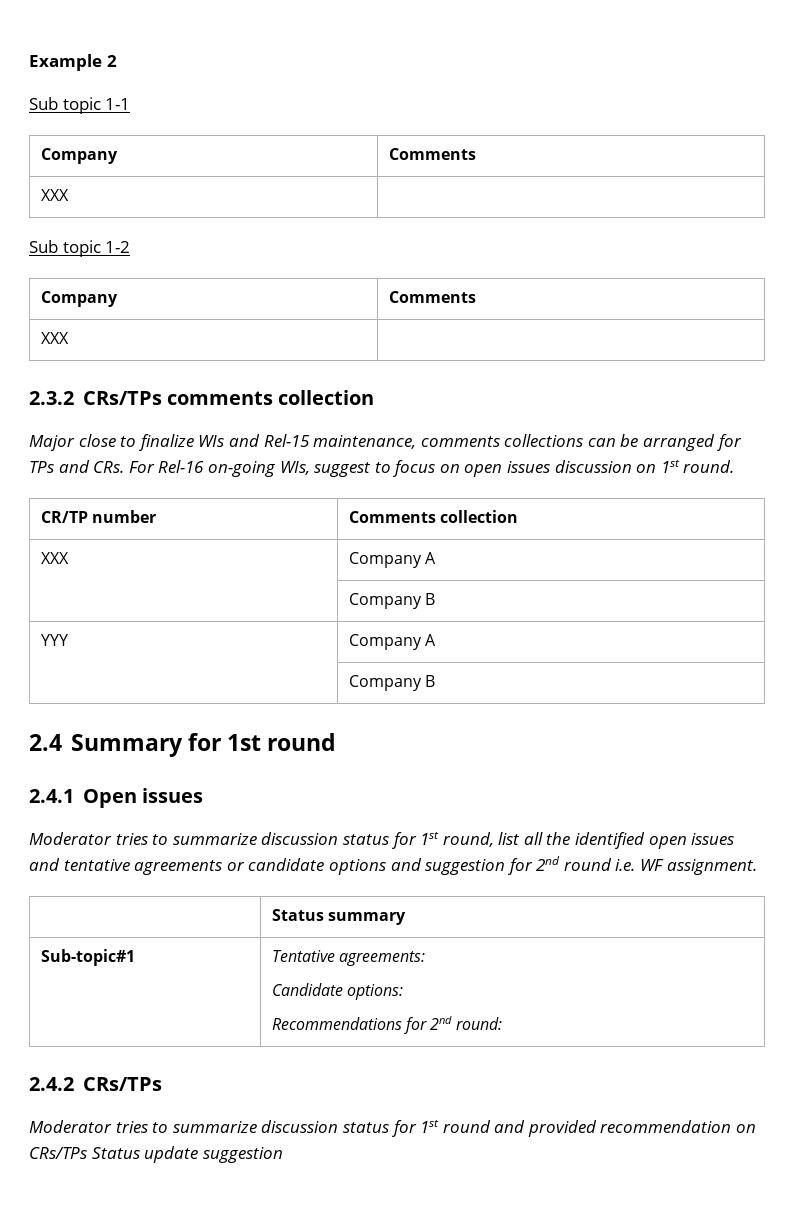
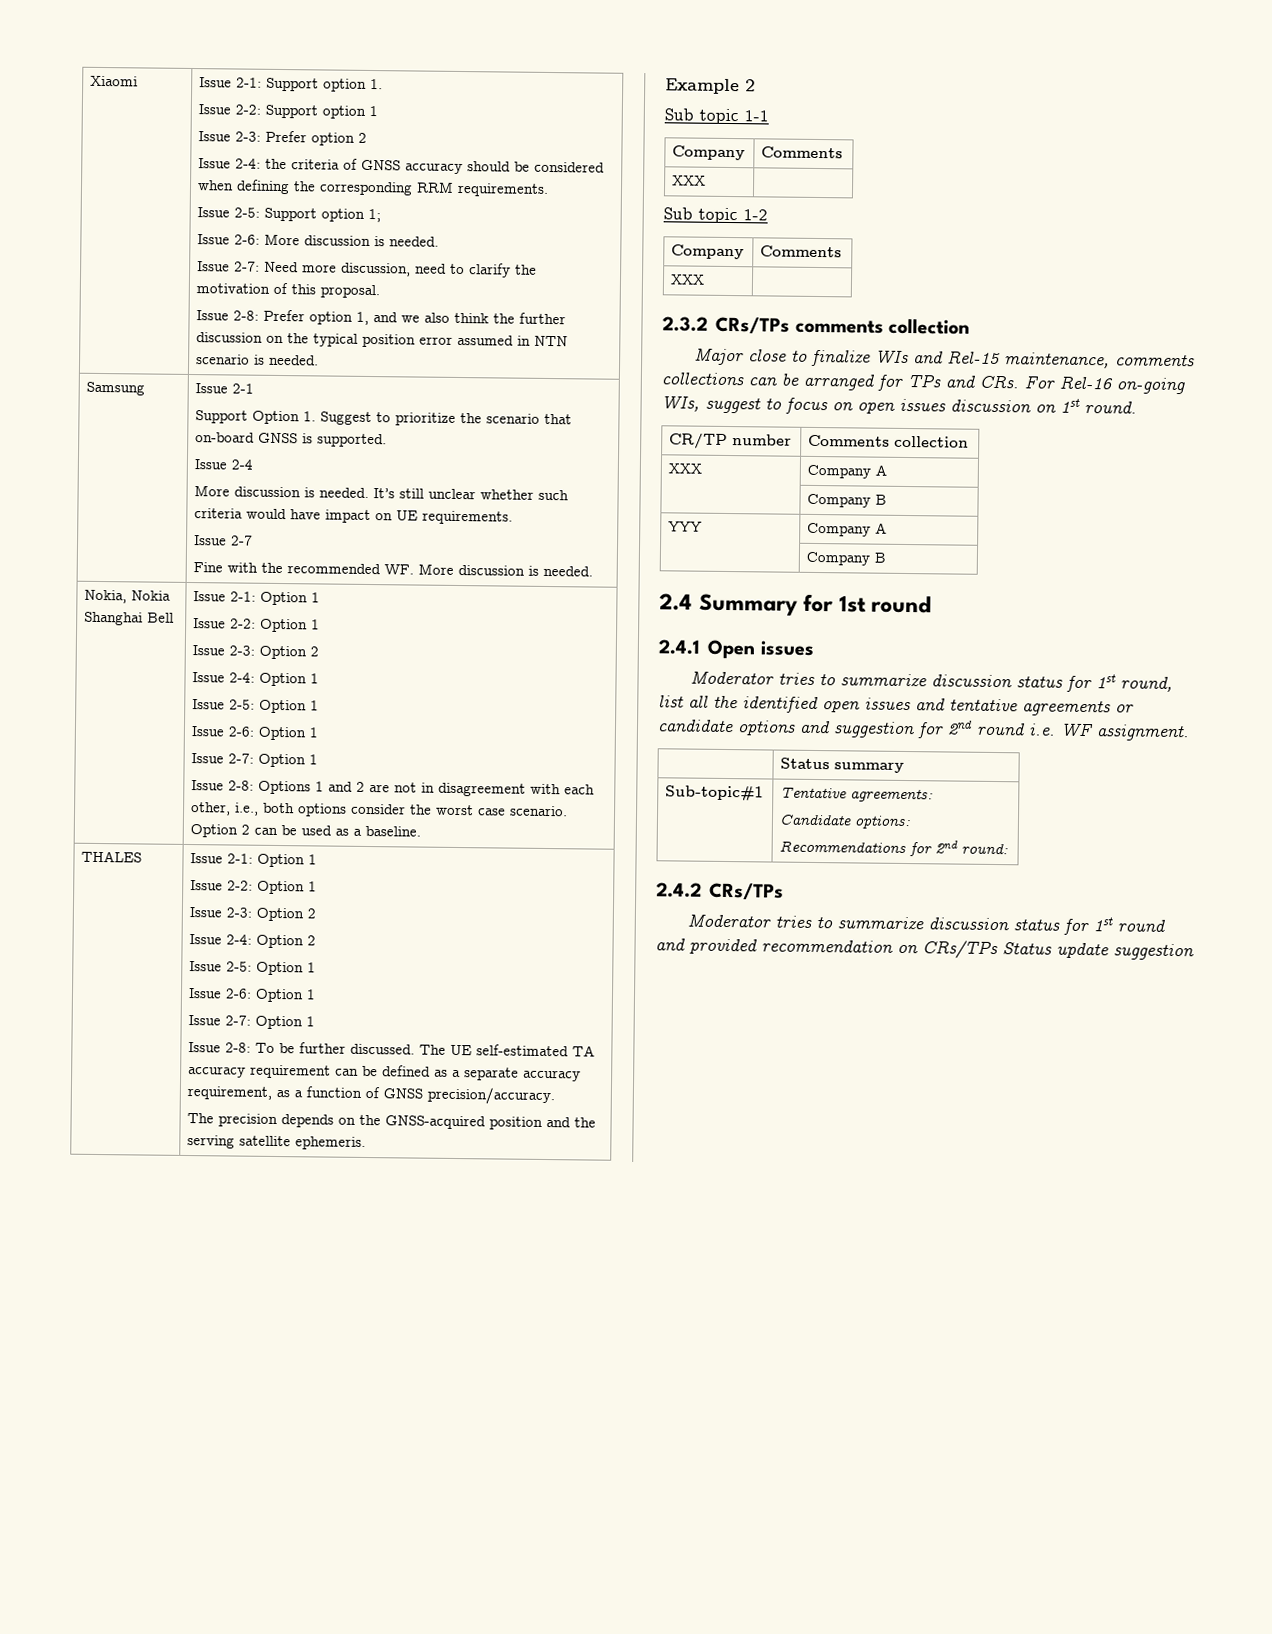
(29, 62) none -> [90,75,139,87] [199,77,384,92] [198,104,379,119] [198,130,368,146] [198,158,606,175] [197,179,550,197] [197,207,382,223] [197,233,440,247] [197,261,538,278] [196,282,381,299] [196,309,567,325] [196,332,569,348] [196,354,320,366] [86,381,146,396] [195,383,255,394] [195,410,573,426] [195,432,388,448] [194,459,254,470] [194,485,570,501] [194,508,514,525] [194,535,254,546] [193,562,594,577] [84,589,172,604] [84,611,175,626] [193,591,321,606] [193,618,321,633] [192,645,320,660] [192,672,320,687] [192,699,320,714] [191,726,319,741] [191,753,319,768] [191,780,596,797] [190,802,569,817] [190,824,422,838] [81,850,143,863] [190,853,318,868] [190,880,318,895] [189,907,317,922] [189,934,317,949] [189,961,317,976] [188,988,317,1003] [188,1015,316,1030] [188,1042,596,1057] [188,1064,582,1082] [187,1086,556,1106] [187,1113,597,1130] [187,1135,367,1151] Xiaomi | Issue 2-1: Support option 1. // Issue 2-2: Support option 1 // Issue 2-3: Prefer option 2 // Issue 2-4: the criteria of GNSS accuracy should be considered when defining the corresponding RRM requirements. // Issue 2-5: Support option 1; // Issue 2-6: More discussion is needed. // Issue 2-7: Need more discussion, need to clarify the motivation of this proposal. // Issue 2-8: Prefer option 1, and we also think the further discussion on the typical position error assumed in NTN scenario is needed. // Samsung | Issue 2-1 // Support Option 1. Suggest to prioritize the scenario that on-board GNSS is supported. // Issue 2-4 // More discussion is needed. It’s still unclear whether such criteria would have impact on UE requirements. // Issue 2-7 // Fine with the recommended WF. More discussion is needed. // Nokia, Nokia Shanghai Bell | Issue 2-1: Option 1 // Issue 2-2: Option 1 // Issue 2-3: Option 2 // Issue 2-4: Option 1 // Issue 2-5: Option 1 // Issue 2-6: Option 1 // Issue 2-7: Option 1 // Issue 2-8: Options 1 and 2 are not in disagreement with each other, i.e., both options consider the worst case scenario. Option 2 can be used as a baseline. // THALES | Issue 2-1: Option 1 // Issue 2-2: Option 1 // Issue 2-3: Option 2 // Issue 2-4: Option 2 // Issue 2-5: Option 1 // Issue 2-6: Option 1 // Issue 2-7: Option 1 // Issue 2-8: To be further discussed. The UE self-estimated TA accuracy requirement can be defined as a separate accuracy requirement, as a function of GNSS precision/accuracy. // The precision depends on the GNSS-acquired position and the serving satellite ephemeris. //

